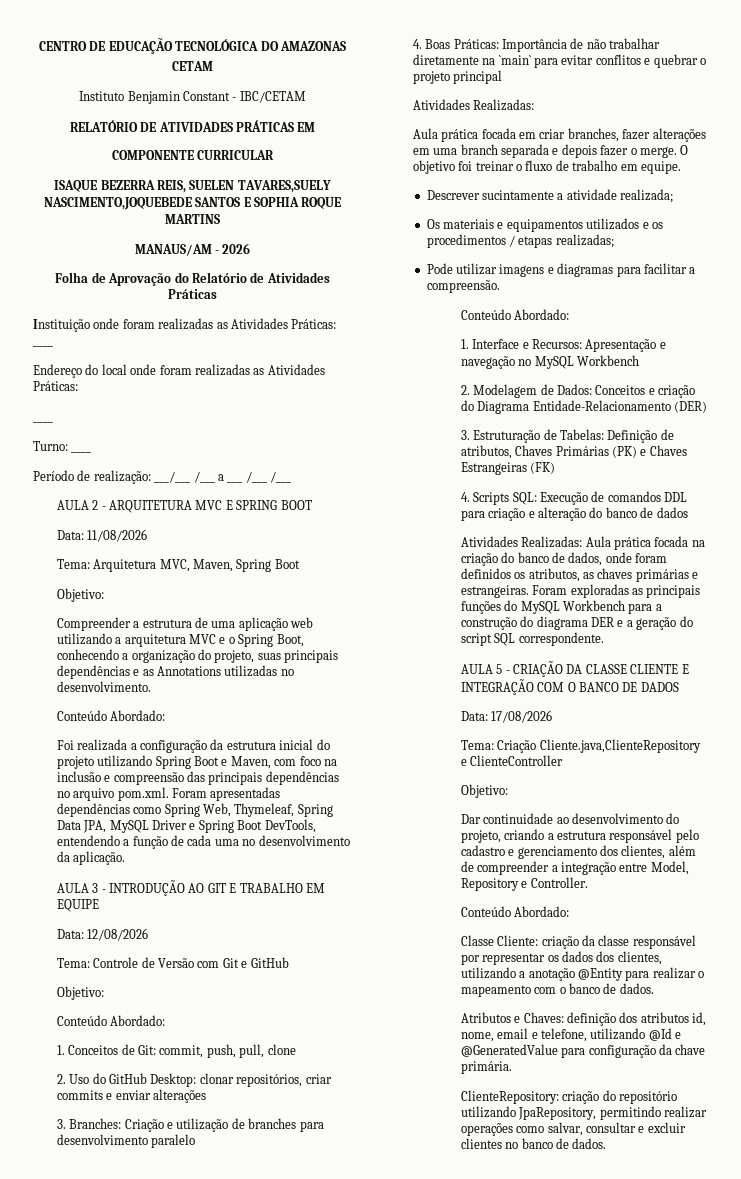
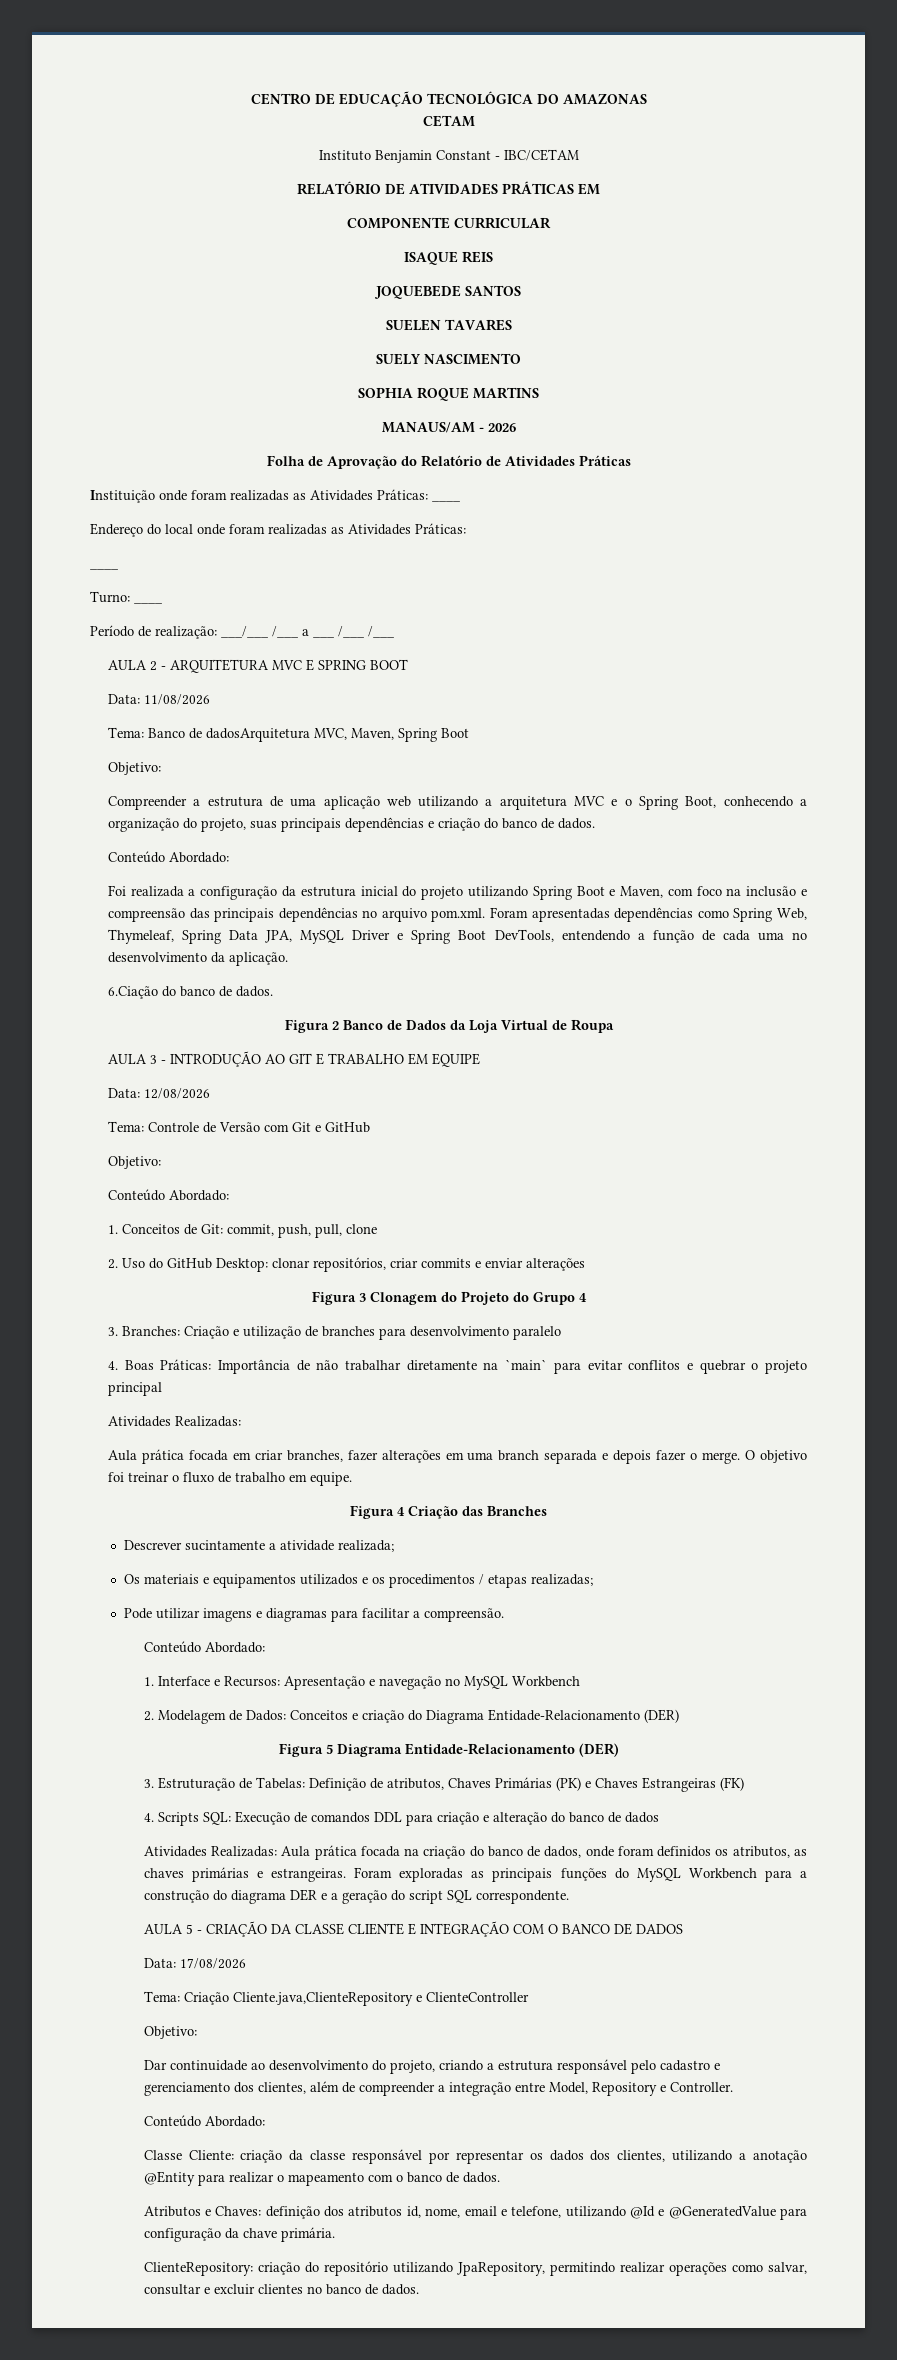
[100,180,331,193] [43,197,251,210] BEZERRA REIS, SUELEN TAVARES,SUELY NASCIMENTO,JOQUEBEDE SANTOS E -> [462,251,493,263] [374,285,521,299] [385,319,512,331] [376,353,521,365] REIS // JOQUEBEDE SANTOS // SUELEN TAVARES // SUELY NASCIMENTO //
[93,559,157,572] Arquitetura -> [147,728,310,742] Banco de dadosArquitetura
[142,665,294,677] [56,681,151,692] as Annotations utilizadas no desenvolvimento. -> [437,818,595,831] criação do banco de dados.
(126, 858) none -> [107,986,273,999] [284,1019,614,1033] // 6.Ciação do banco de dados. // Figura 2 Banco de Dados da Loja Virtual de Roupa
(207, 1096) none -> [311,1291,587,1305] // Figura 3 Clonagem do Projeto do Grupo 4
(681, 167) none -> [350,1505,547,1519] // Figura 4 Criação das Branches
(708, 407) none -> [278,1743,619,1757] // Figura 5 Diagrama Entidade-Relacionamento (DER)

